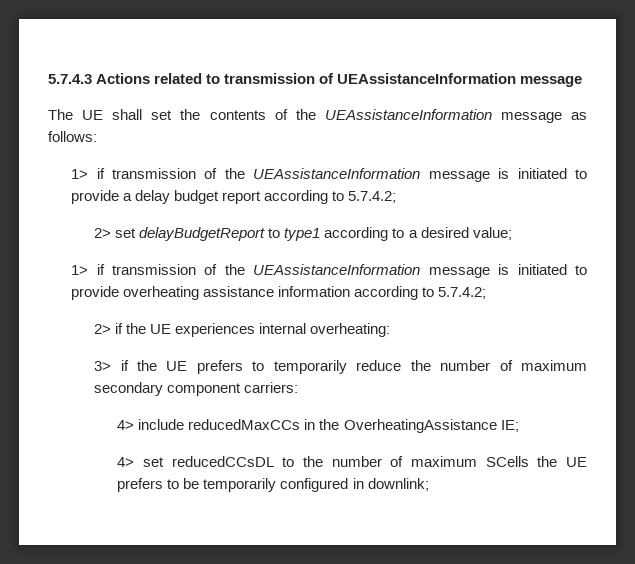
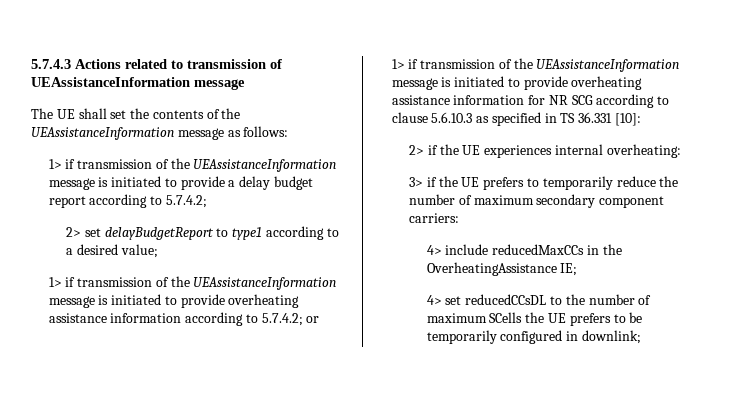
(487, 293) none -> [306,316,320,323] [391,58,680,72] [391,76,643,90] [391,94,670,108] [391,112,641,126] or // 1> if transmission of the UEAssistanceInformation message is initiated to provide overheating assistance information for NR SCG according to clause 5.6.10.3 as specified in TS 36.331 [10]:

